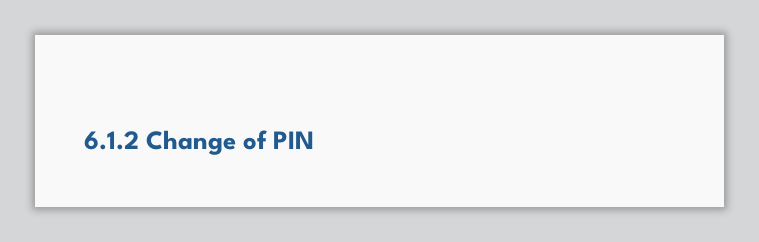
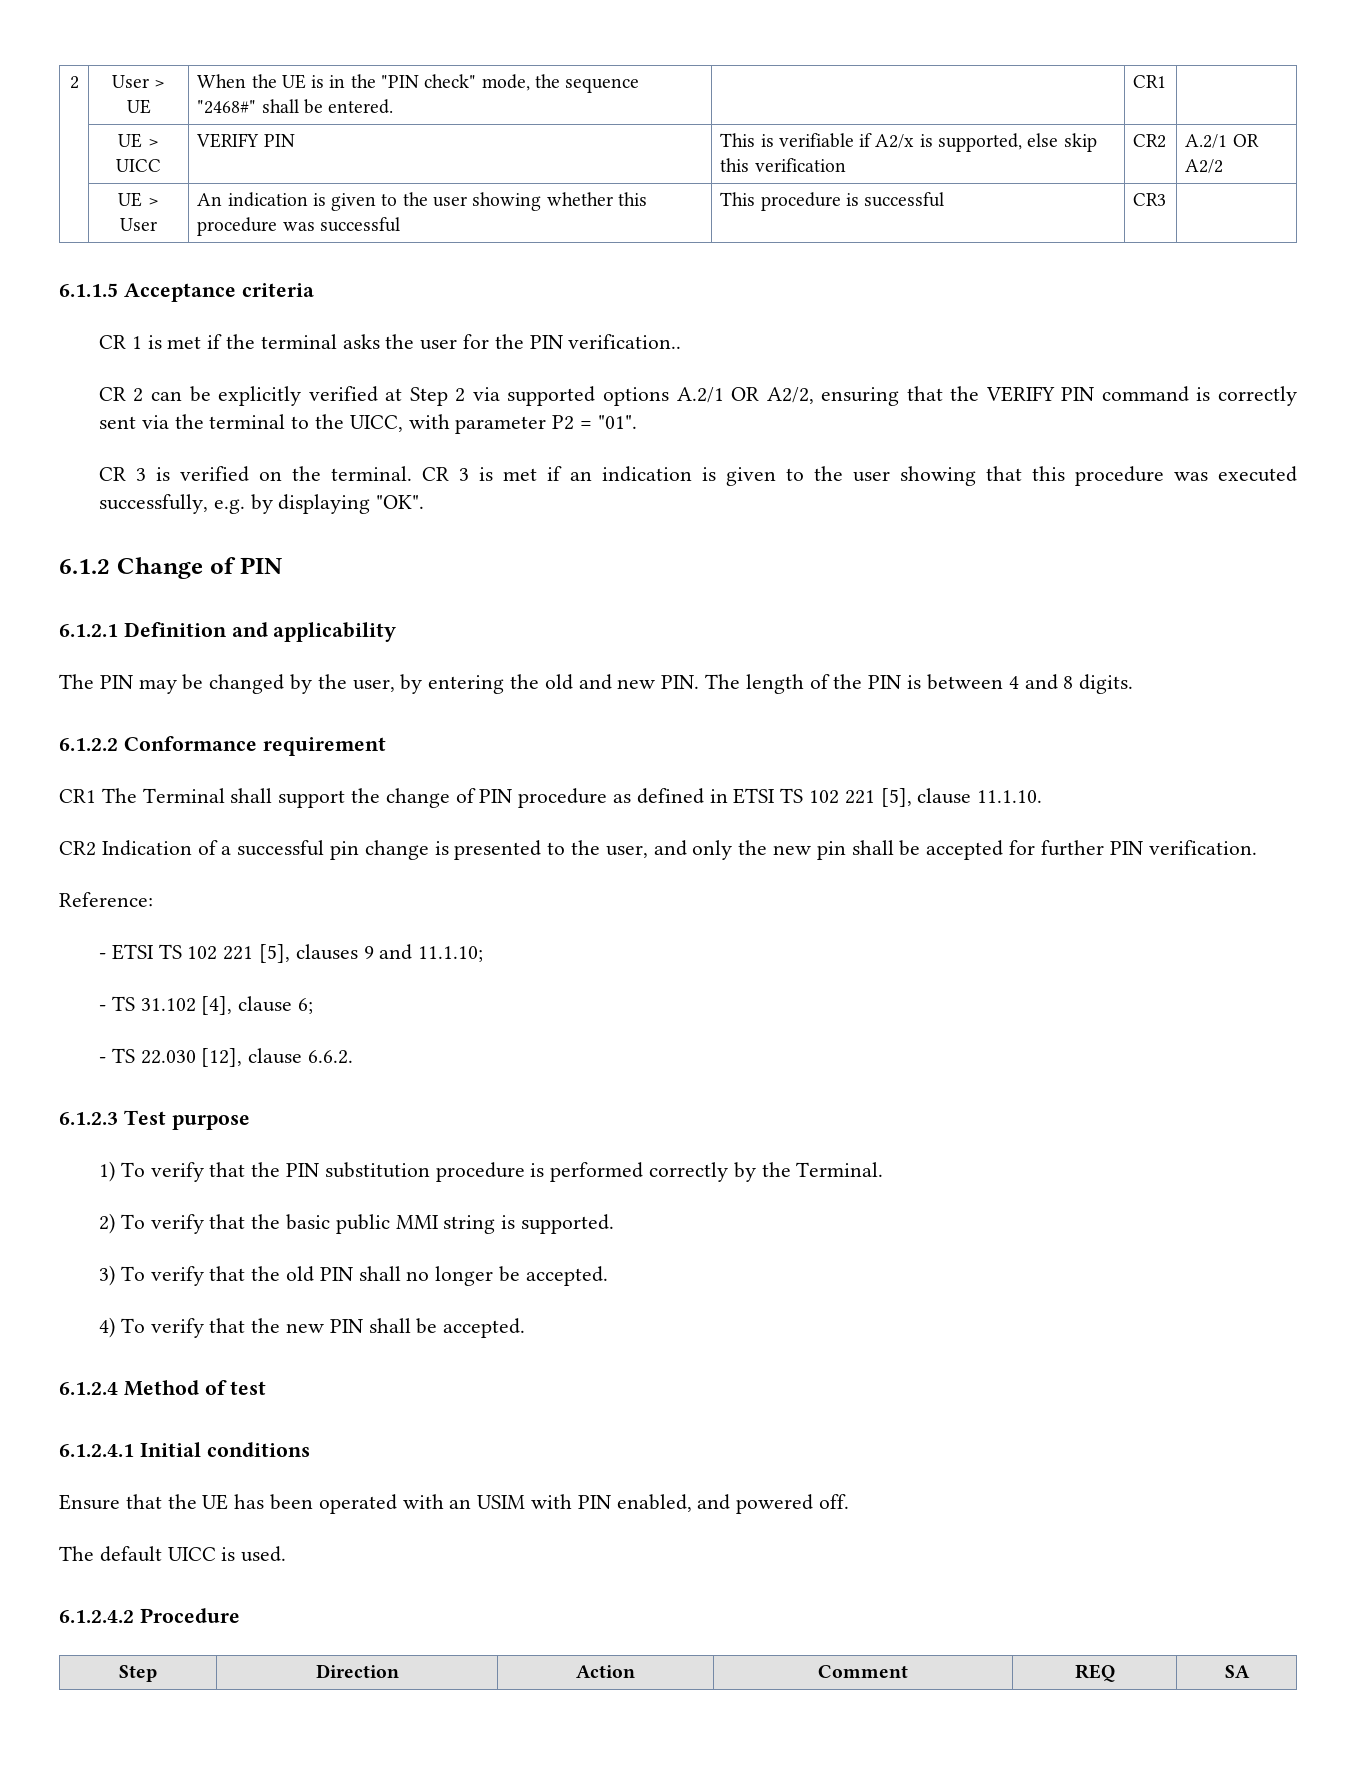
[84,130,315,155] 6.1.2 Change of PIN -> [69,76,79,89] [111,75,166,88] [126,99,151,114] [197,74,640,93] [197,99,394,114] [1133,75,1167,88] [118,133,159,148] [116,159,161,172] [196,133,295,148] [720,133,1097,152] [720,158,846,172] [1133,134,1167,148] [1185,134,1259,148] [1185,159,1224,173] [118,192,159,207] [120,218,157,231] [197,192,647,211] [197,217,400,236] [720,192,945,211] [1133,193,1167,206] [59,283,314,302] [98,334,682,350] [98,386,1297,406] [98,414,637,434] [98,466,1297,486] [98,494,425,514] [59,557,284,579] [59,622,397,642] [59,674,1134,694] [59,736,386,756] [59,788,1043,808] [59,840,1257,860] [59,892,153,907] [98,944,484,963] [98,996,313,1015] [98,1048,353,1067] [59,1110,250,1130] [98,1161,884,1182] [98,1213,614,1234] [98,1265,608,1286] [98,1317,526,1338] [59,1380,267,1396] [59,1442,310,1457] [59,1494,850,1514] [59,1546,287,1562] [59,1608,240,1623] [119,1665,157,1682] [315,1664,399,1678] [576,1665,635,1678] [818,1665,908,1678] [1074,1664,1115,1682] [1224,1665,1250,1678] 2 | User > UE | When the UE is in the "PIN check" mode, the sequence "2468#" shall be entered. | | CR1 | // | UE > UICC | VERIFY PIN | This is verifiable if A2/x is supported, else skip this verification | CR2 | A.2/1 OR A2/2 // | UE > User | An indication is given to the user showing whether this procedure was successful | This procedure is successful | CR3 | // 6.1.1.5 Acceptance criteria // CR 1 is met if the terminal asks the user for the PIN verification.. // CR 2 can be explicitly verified at Step 2 via supported options A.2/1 OR A2/2, ensuring that the VERIFY PIN command is correctly sent via the terminal to the UICC, with parameter P2 = "01". // CR 3 is verified on the terminal. CR 3 is met if an indication is given to the user showing that this procedure was executed successfully, e.g. by displaying "OK". // 6.1.2 Change of PIN // 6.1.2.1 Definition and applicability // The PIN may be changed by the user, by entering the old and new PIN. The length of the PIN is between 4 and 8 digits. // 6.1.2.2 Conformance requirement // CR1 The Terminal shall support the change of PIN procedure as defined in ETSI TS 102 221 [5], clause 11.1.10. // CR2 Indication of a successful pin change is presented to the user, and only the new pin shall be accepted for further PIN verification. // Reference: // - ETSI TS 102 221 [5], clauses 9 and 11.1.10; // - TS 31.102 [4], clause 6; // - TS 22.030 [12], clause 6.6.2. // 6.1.2.3 Test purpose // 1) To verify that the PIN substitution procedure is performed correctly by the Terminal. // 2) To verify that the basic public MMI string is supported. // 3) To verify that the old PIN shall no longer be accepted. // 4) To verify that the new PIN shall be accepted. // 6.1.2.4 Method of test // 6.1.2.4.1 Initial conditions // Ensure that the UE has been operated with an USIM with PIN enabled, and powered off. // The default UICC is used. // 6.1.2.4.2 Procedure // Step | Direction | Action | Comment | REQ | SA

